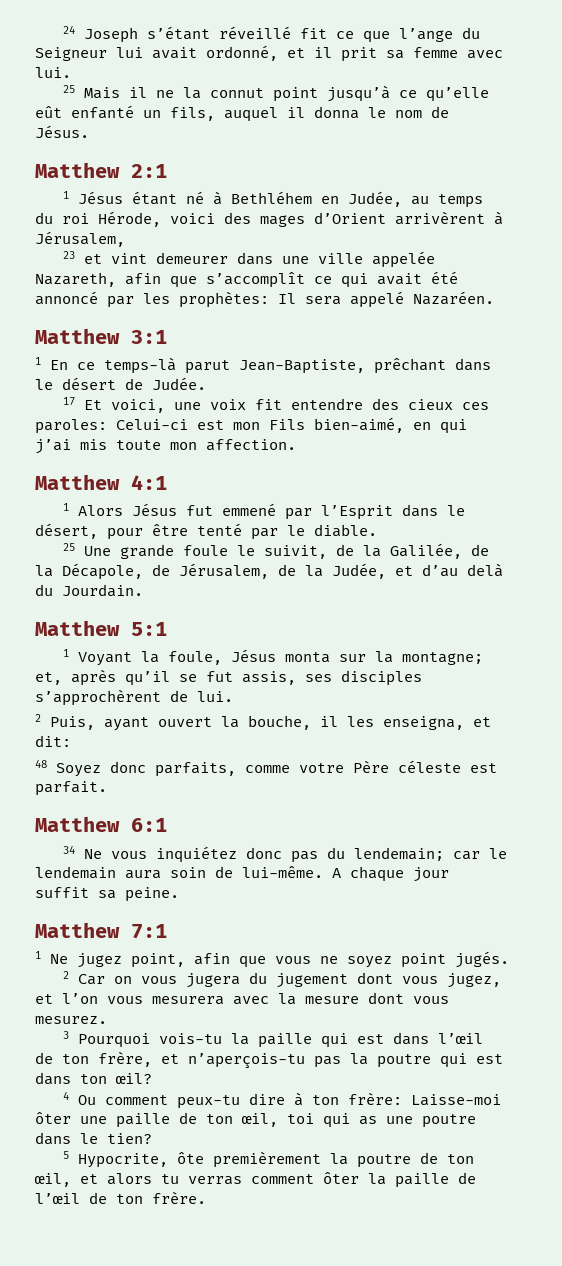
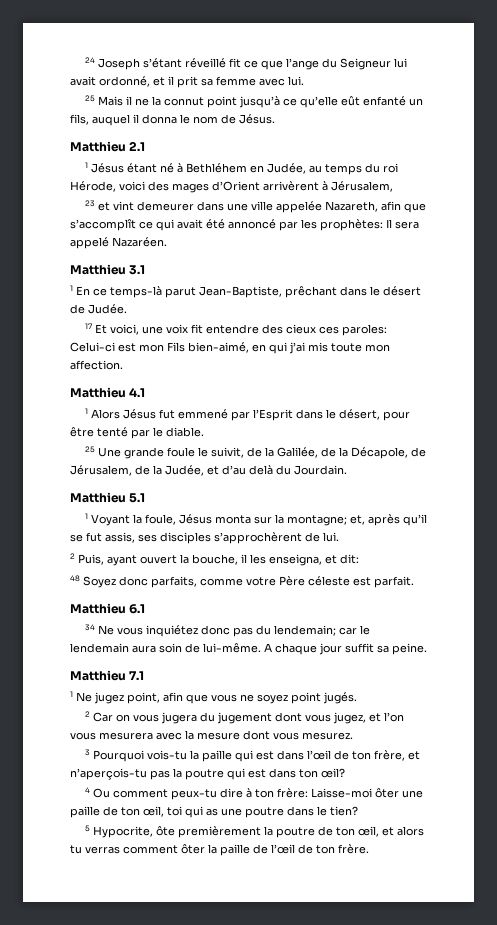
[35,162,167,178] Matthew 2:1 -> [70,141,146,152] Matthieu 2.1
[35,328,167,344] Matthew 3:1 -> [70,264,146,275] Matthieu 3.1
[35,474,167,490] Matthew 4:1 -> [70,387,146,398] Matthieu 4.1
[35,620,167,636] Matthew 5:1 -> [70,492,146,503] Matthieu 5.1
[35,816,167,832] Matthew 6:1 -> [70,603,146,614] Matthieu 6.1
[35,922,167,939] Matthew 7:1 -> [70,670,145,681] Matthieu 7.1

